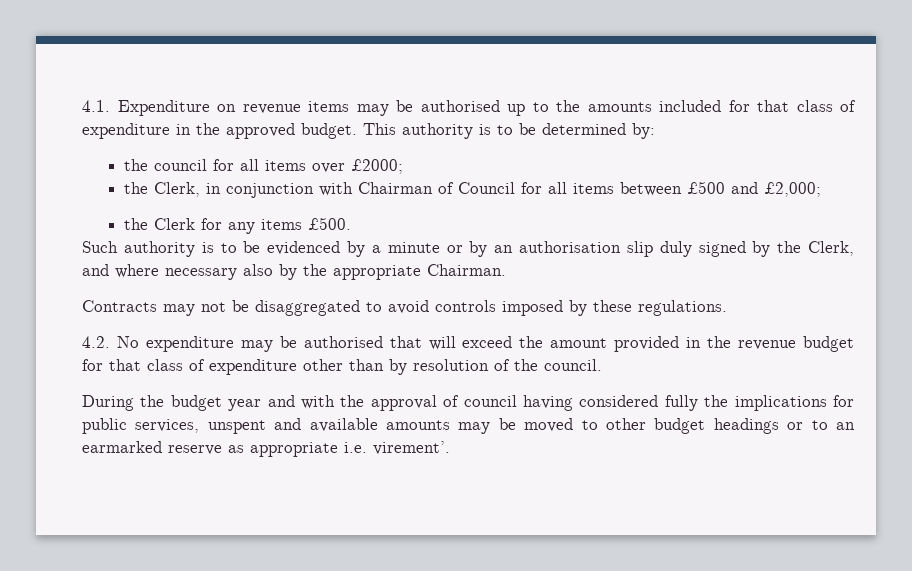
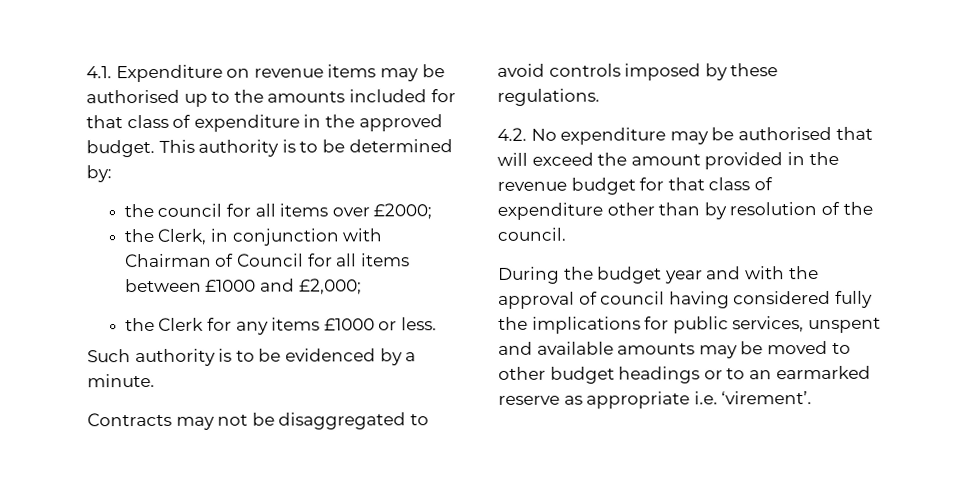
[686,181,725,194] £500 -> [205,279,257,292] £1000
[307,217,351,230] £500. -> [323,317,437,331] £1000 or less.
[387,241,855,257] [82,264,506,280] minute or by an authorisation slip duly signed by the Clerk, and where necessary also by the appropriate Chairman. -> [87,373,155,388] minute.
[373,441,450,455] virement’. -> [721,391,813,405] ‘virement’.

